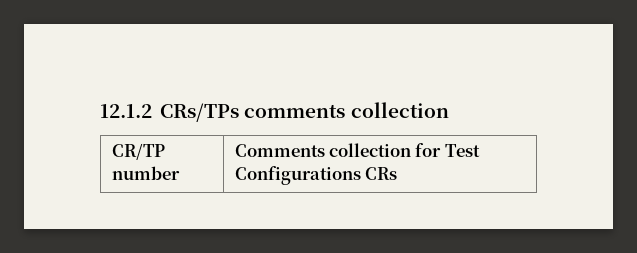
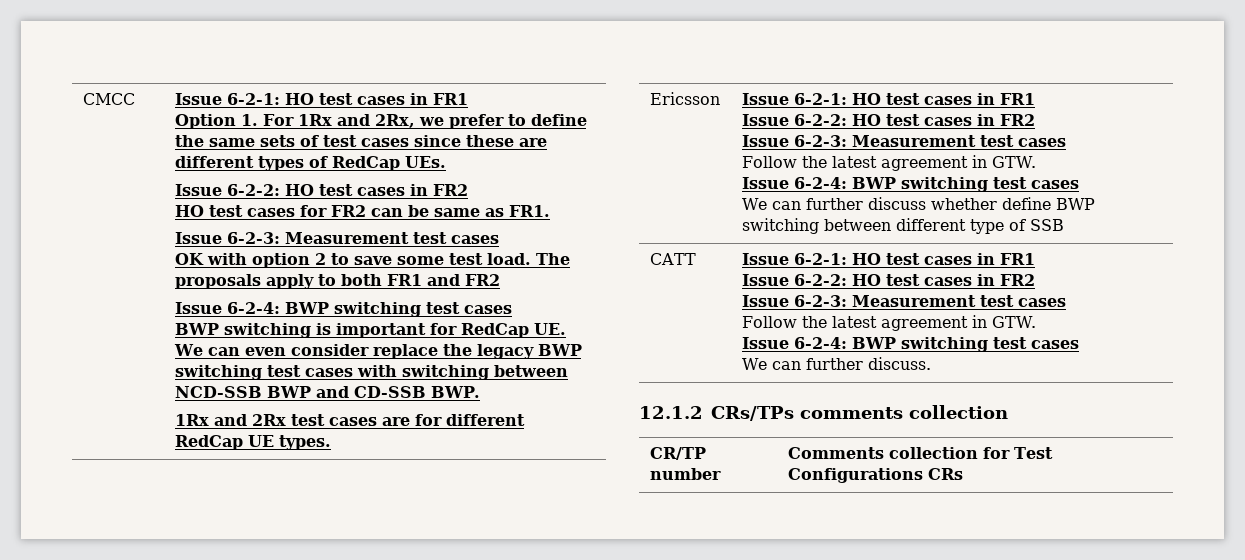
(100, 111) none -> [82,93,135,105] [174,93,468,105] [174,114,587,129] [174,135,547,147] [174,156,446,171] [174,184,468,196] [174,205,550,217] [174,232,499,244] [174,253,570,268] [174,274,500,289] [174,302,512,317] [174,323,566,338] [173,344,582,359] [174,365,568,380] [174,386,481,398] [174,414,525,426] [174,435,331,450] [649,92,720,105] [741,93,1035,105] [741,114,1035,126] [741,135,1066,147] [741,155,1037,171] [741,177,1079,192] [741,197,1095,210] [741,218,1064,234] [649,253,696,265] [741,253,1035,265] [741,274,1035,286] [741,295,1066,307] [741,315,1037,331] [741,337,1079,352] [741,357,931,370] CMCC | Issue 6-2-1: HO test cases in FR1 // Option 1. For 1Rx and 2Rx, we prefer to define the same sets of test cases since these are different types of RedCap UEs. // Issue 6-2-2: HO test cases in FR2 // HO test cases for FR2 can be same as FR1. // Issue 6-2-3: Measurement test cases // OK with option 2 to save some test load. The proposals apply to both FR1 and FR2 // Issue 6-2-4: BWP switching test cases // BWP switching is important for RedCap UE. We can even consider replace the legacy BWP switching test cases with switching between NCD-SSB BWP and CD-SSB BWP. // 1Rx and 2Rx test cases are for different RedCap UE types. // Ericsson | Issue 6-2-1: HO test cases in FR1 // Issue 6-2-2: HO test cases in FR2 // Issue 6-2-3: Measurement test cases // Follow the latest agreement in GTW. // Issue 6-2-4: BWP switching test cases // We can further discuss whether define BWP switching between different type of SSB // CATT | Issue 6-2-1: HO test cases in FR1 // Issue 6-2-2: HO test cases in FR2 // Issue 6-2-3: Measurement test cases // Follow the latest agreement in GTW. // Issue 6-2-4: BWP switching test cases // We can further discuss. //

